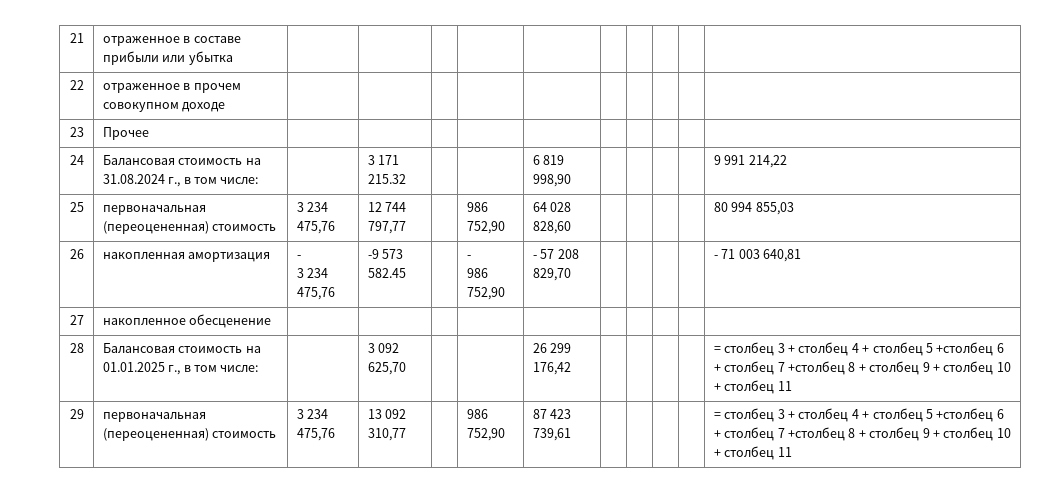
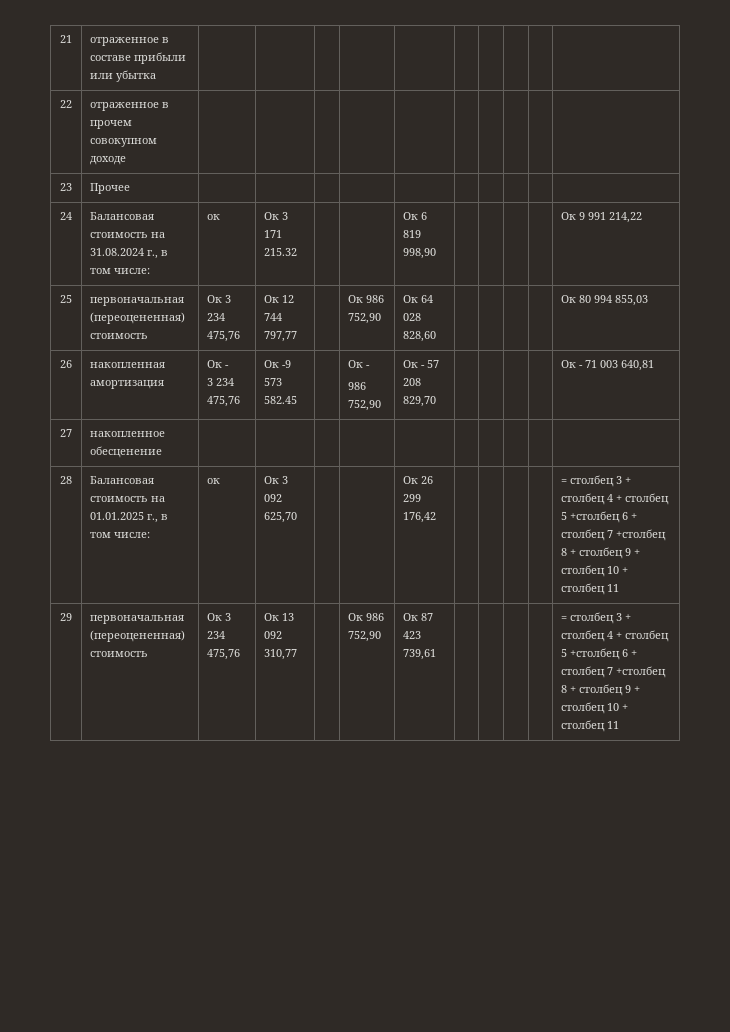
(259, 180) | -> [207,214,221,220] [264,212,280,220] ок | Ок
(406, 179) none -> [403,212,419,220] Ок
(571, 180) none -> [561,212,577,220] Ок
[296,202,329,212] [296,221,335,234] 3 234 475,76 | -> [207,295,232,303] [207,313,226,321] [207,331,241,342] [264,295,280,303] Ок 3 234 475,76 | Ок
[466,202,488,212] [466,221,505,234] 986 752,90 | -> [348,295,385,303] [348,313,382,324] [403,295,419,303] Ок 986 752,90 | Ок
(571, 227) none -> [561,295,577,303] Ок
(271, 257) none -> [207,360,223,368] Ок
(335, 293) none -> [264,360,280,368] Ок
(406, 273) none -> [348,360,364,368] Ок
(505, 293) none -> [403,360,419,368] Ок
(571, 274) none -> [561,360,577,368] Ок
(259, 368) | -> [207,478,221,484] [264,476,280,484] ок | Ок
(406, 368) none -> [403,476,419,484] Ок
[296,409,329,419] [296,428,335,441] 3 234 475,76 | -> [207,613,232,621] [207,631,226,639] [207,649,241,660] [264,613,280,621] Ок 3 234 475,76 | Ок
[466,409,488,419] [466,428,505,441] 986 752,90 | -> [348,613,385,621] [348,631,382,642] [403,613,419,621] Ок 986 752,90 | Ок

